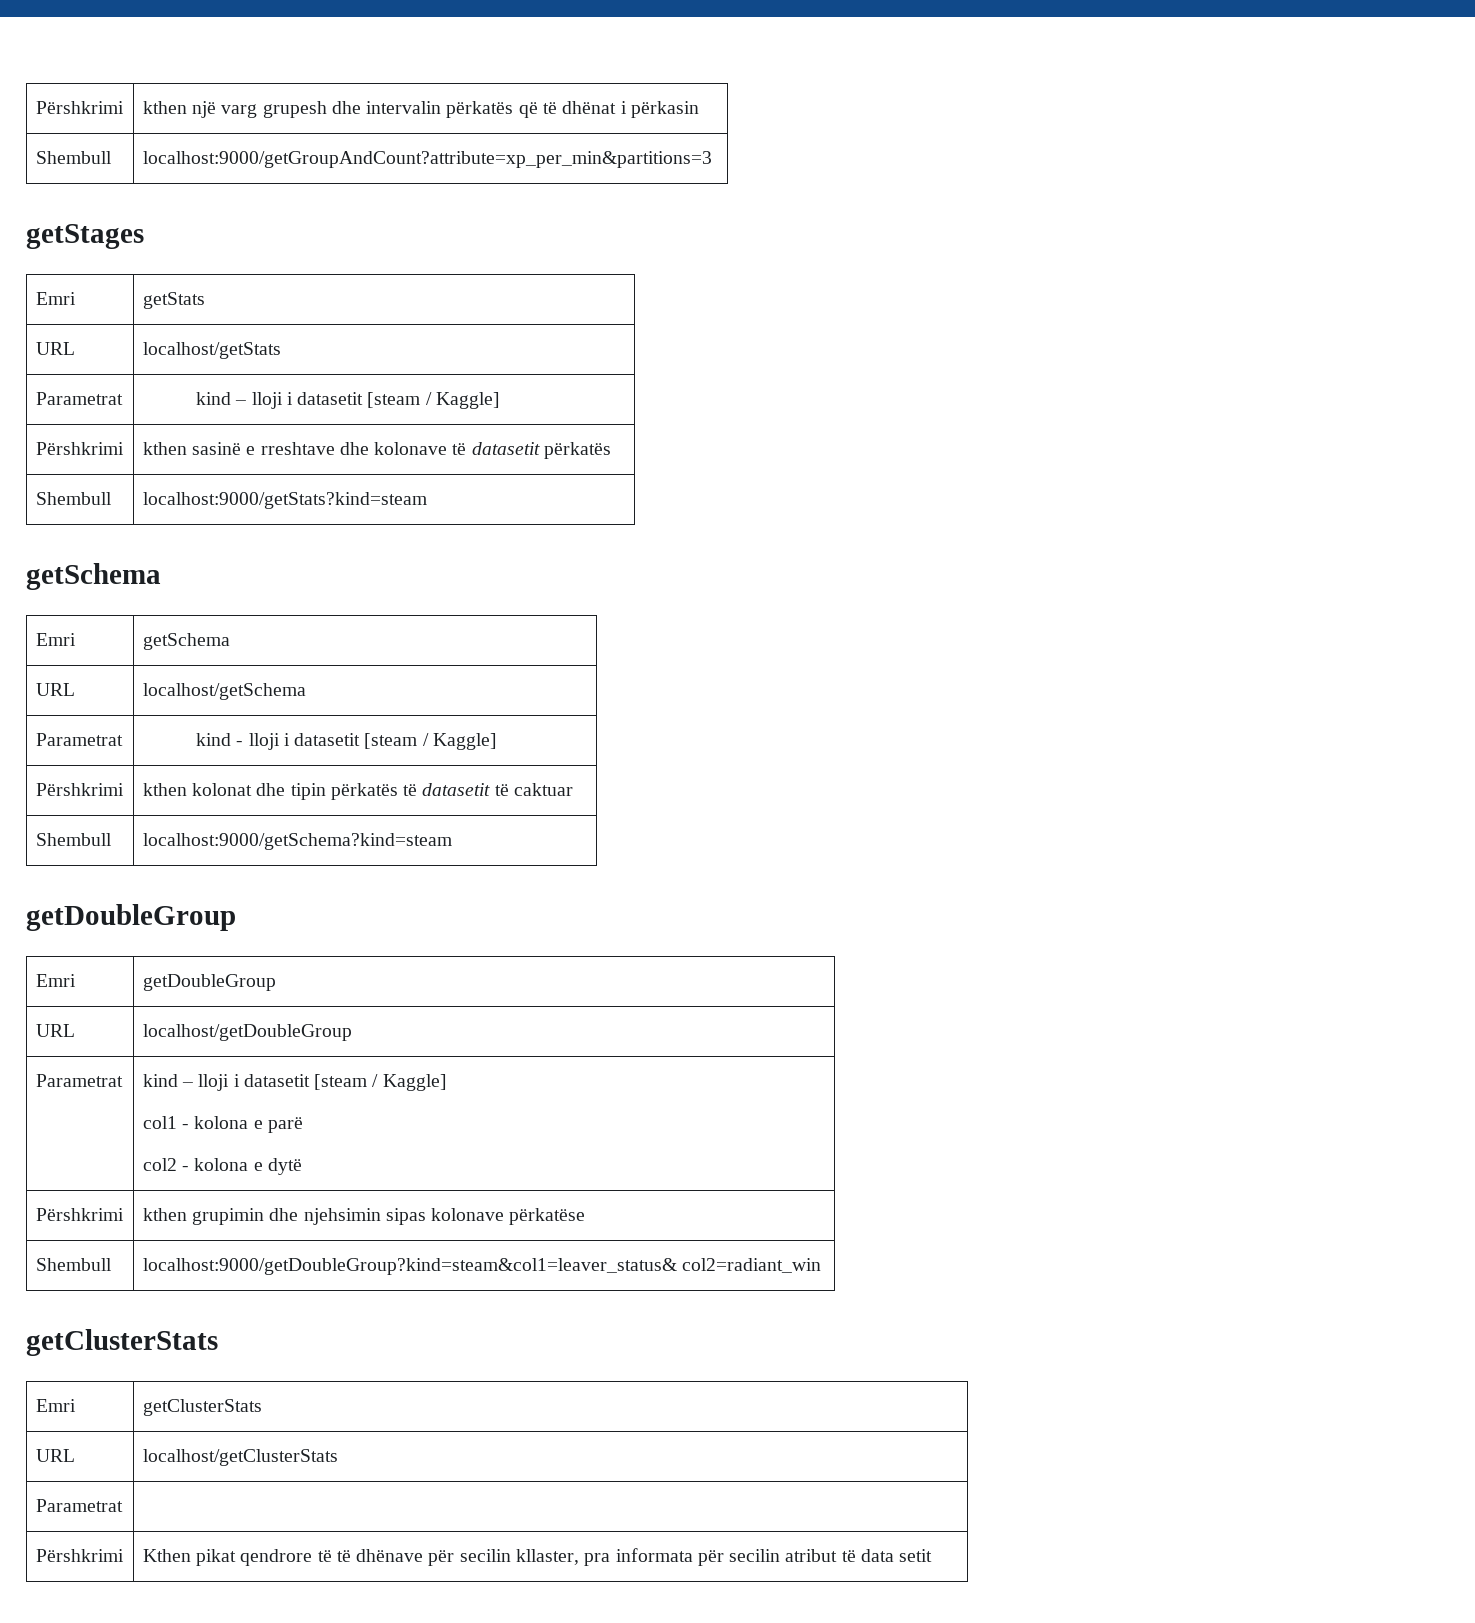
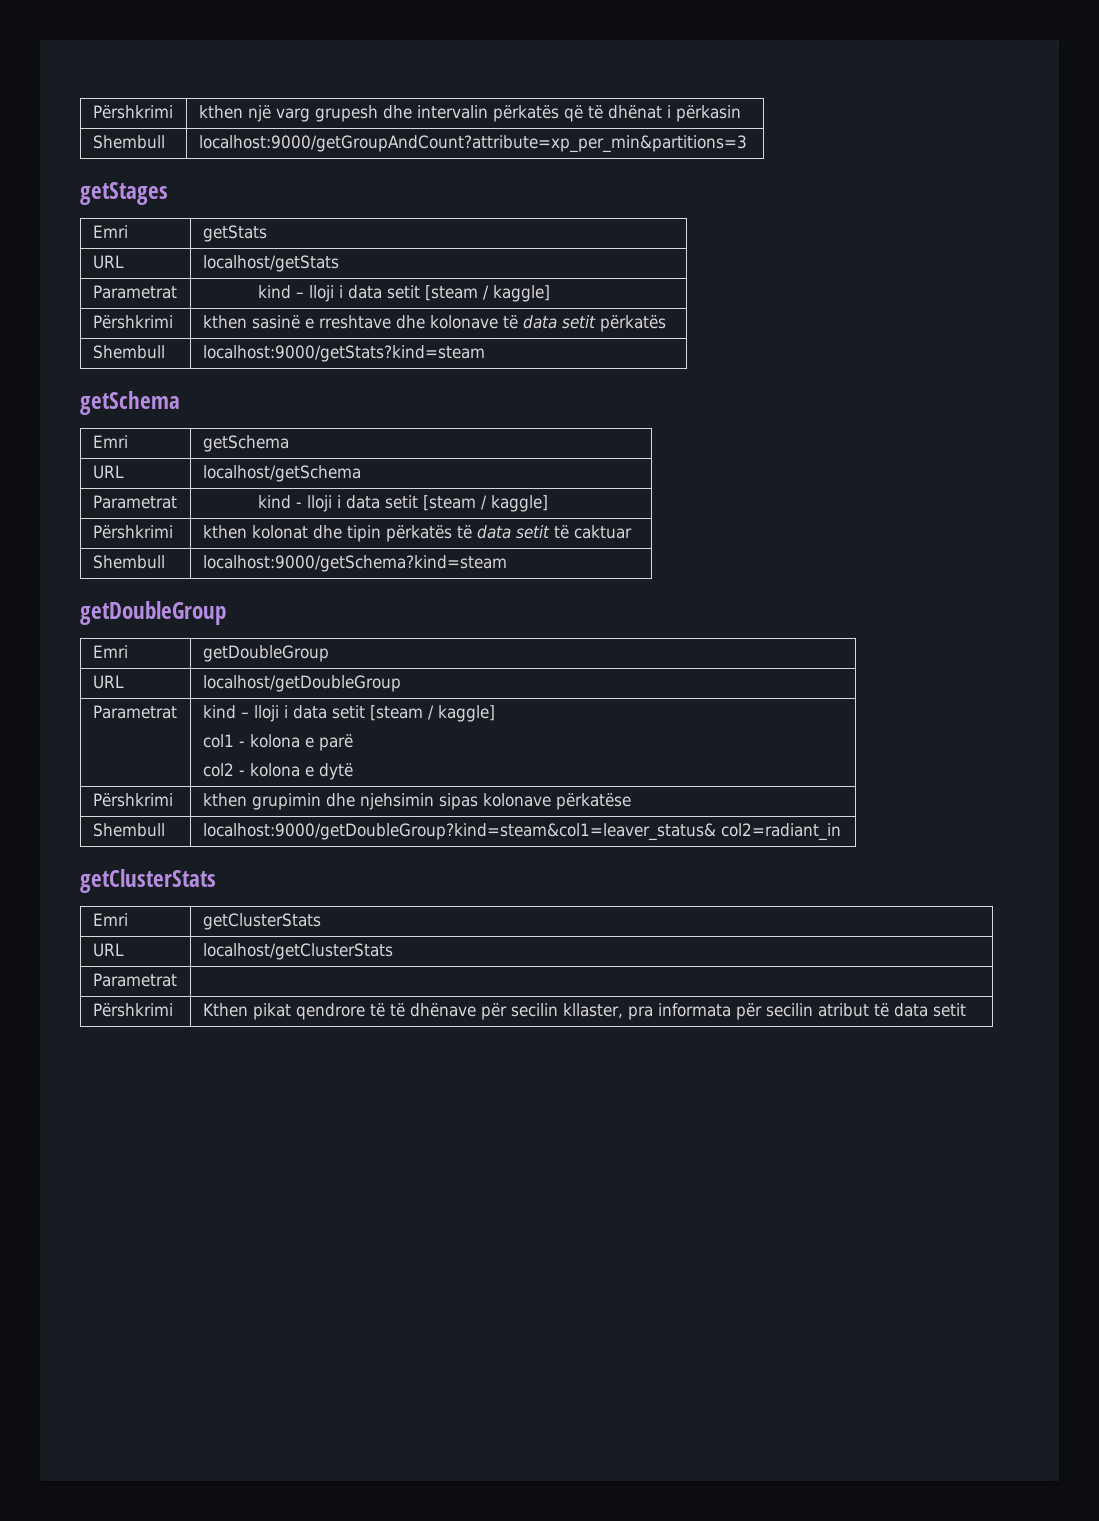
[297,392,500,409] datasetit [steam / Kaggle] -> [348,285,551,302] data setit [steam / kaggle]
[471,442,540,455] datasetit -> [522,315,596,329] data setit
[294,733,497,750] datasetit [steam / Kaggle] -> [346,495,549,512] data setit [steam / kaggle]
[422,783,491,796] datasetit -> [476,525,550,539] data setit
[243,1074,447,1091] datasetit [steam / Kaggle] -> [292,705,495,722] data setit [steam / kaggle]
[682,1258,822,1273] col2=radiant_win -> [720,823,841,841] col2=radiant_in

